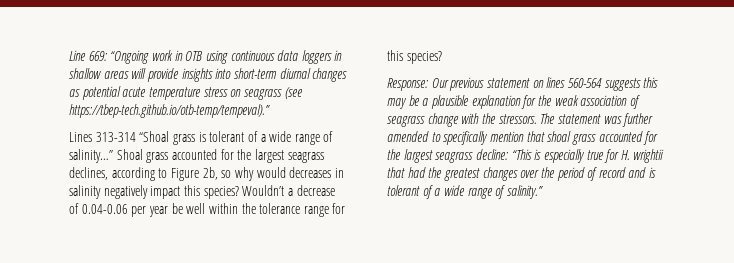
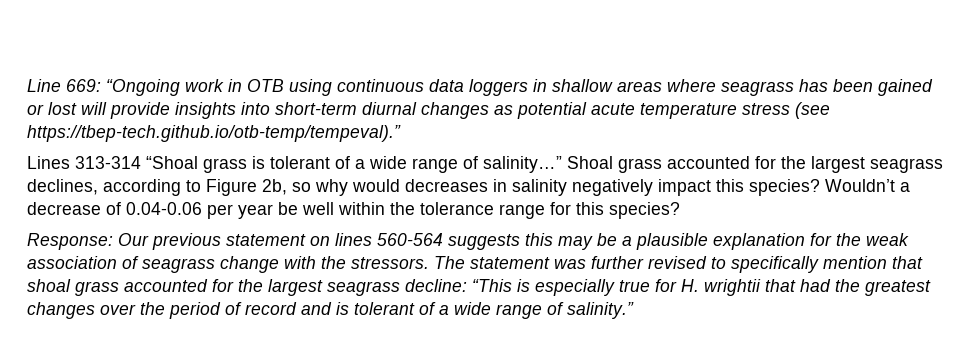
(129, 75) none -> [667,79,933,96] [27,102,77,115] where seagrass has been gained or lost
[230,89,282,100] on seagrass -> (790, 109) none
[387,131,429,142] amended -> [648,256,707,269] revised

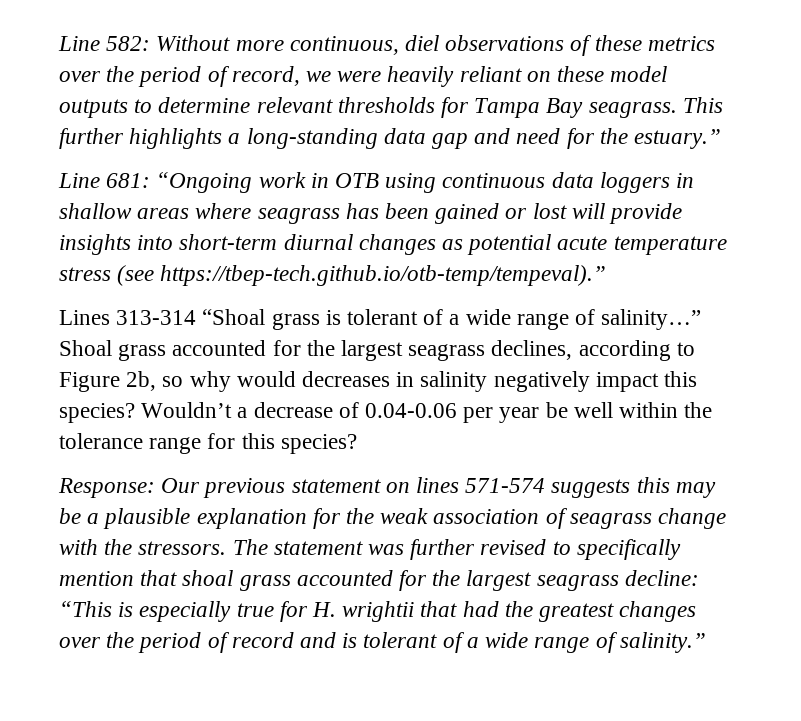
[27,79,101,92] Line 669: -> [58,35,715,56] [59,66,668,87] [59,97,723,118] [59,128,722,149] [58,173,151,188] Line 582: Without more continuous, diel observations of these metrics over the period of record, we were heavily reliant on these model outputs to determine relevant thresholds for Tampa Bay seagrass. This further highlights a long-standing data gap and need for the estuary.” // Line 681:
[377,233,443,246] 560-564 -> [465,478,546,493] 571-574

